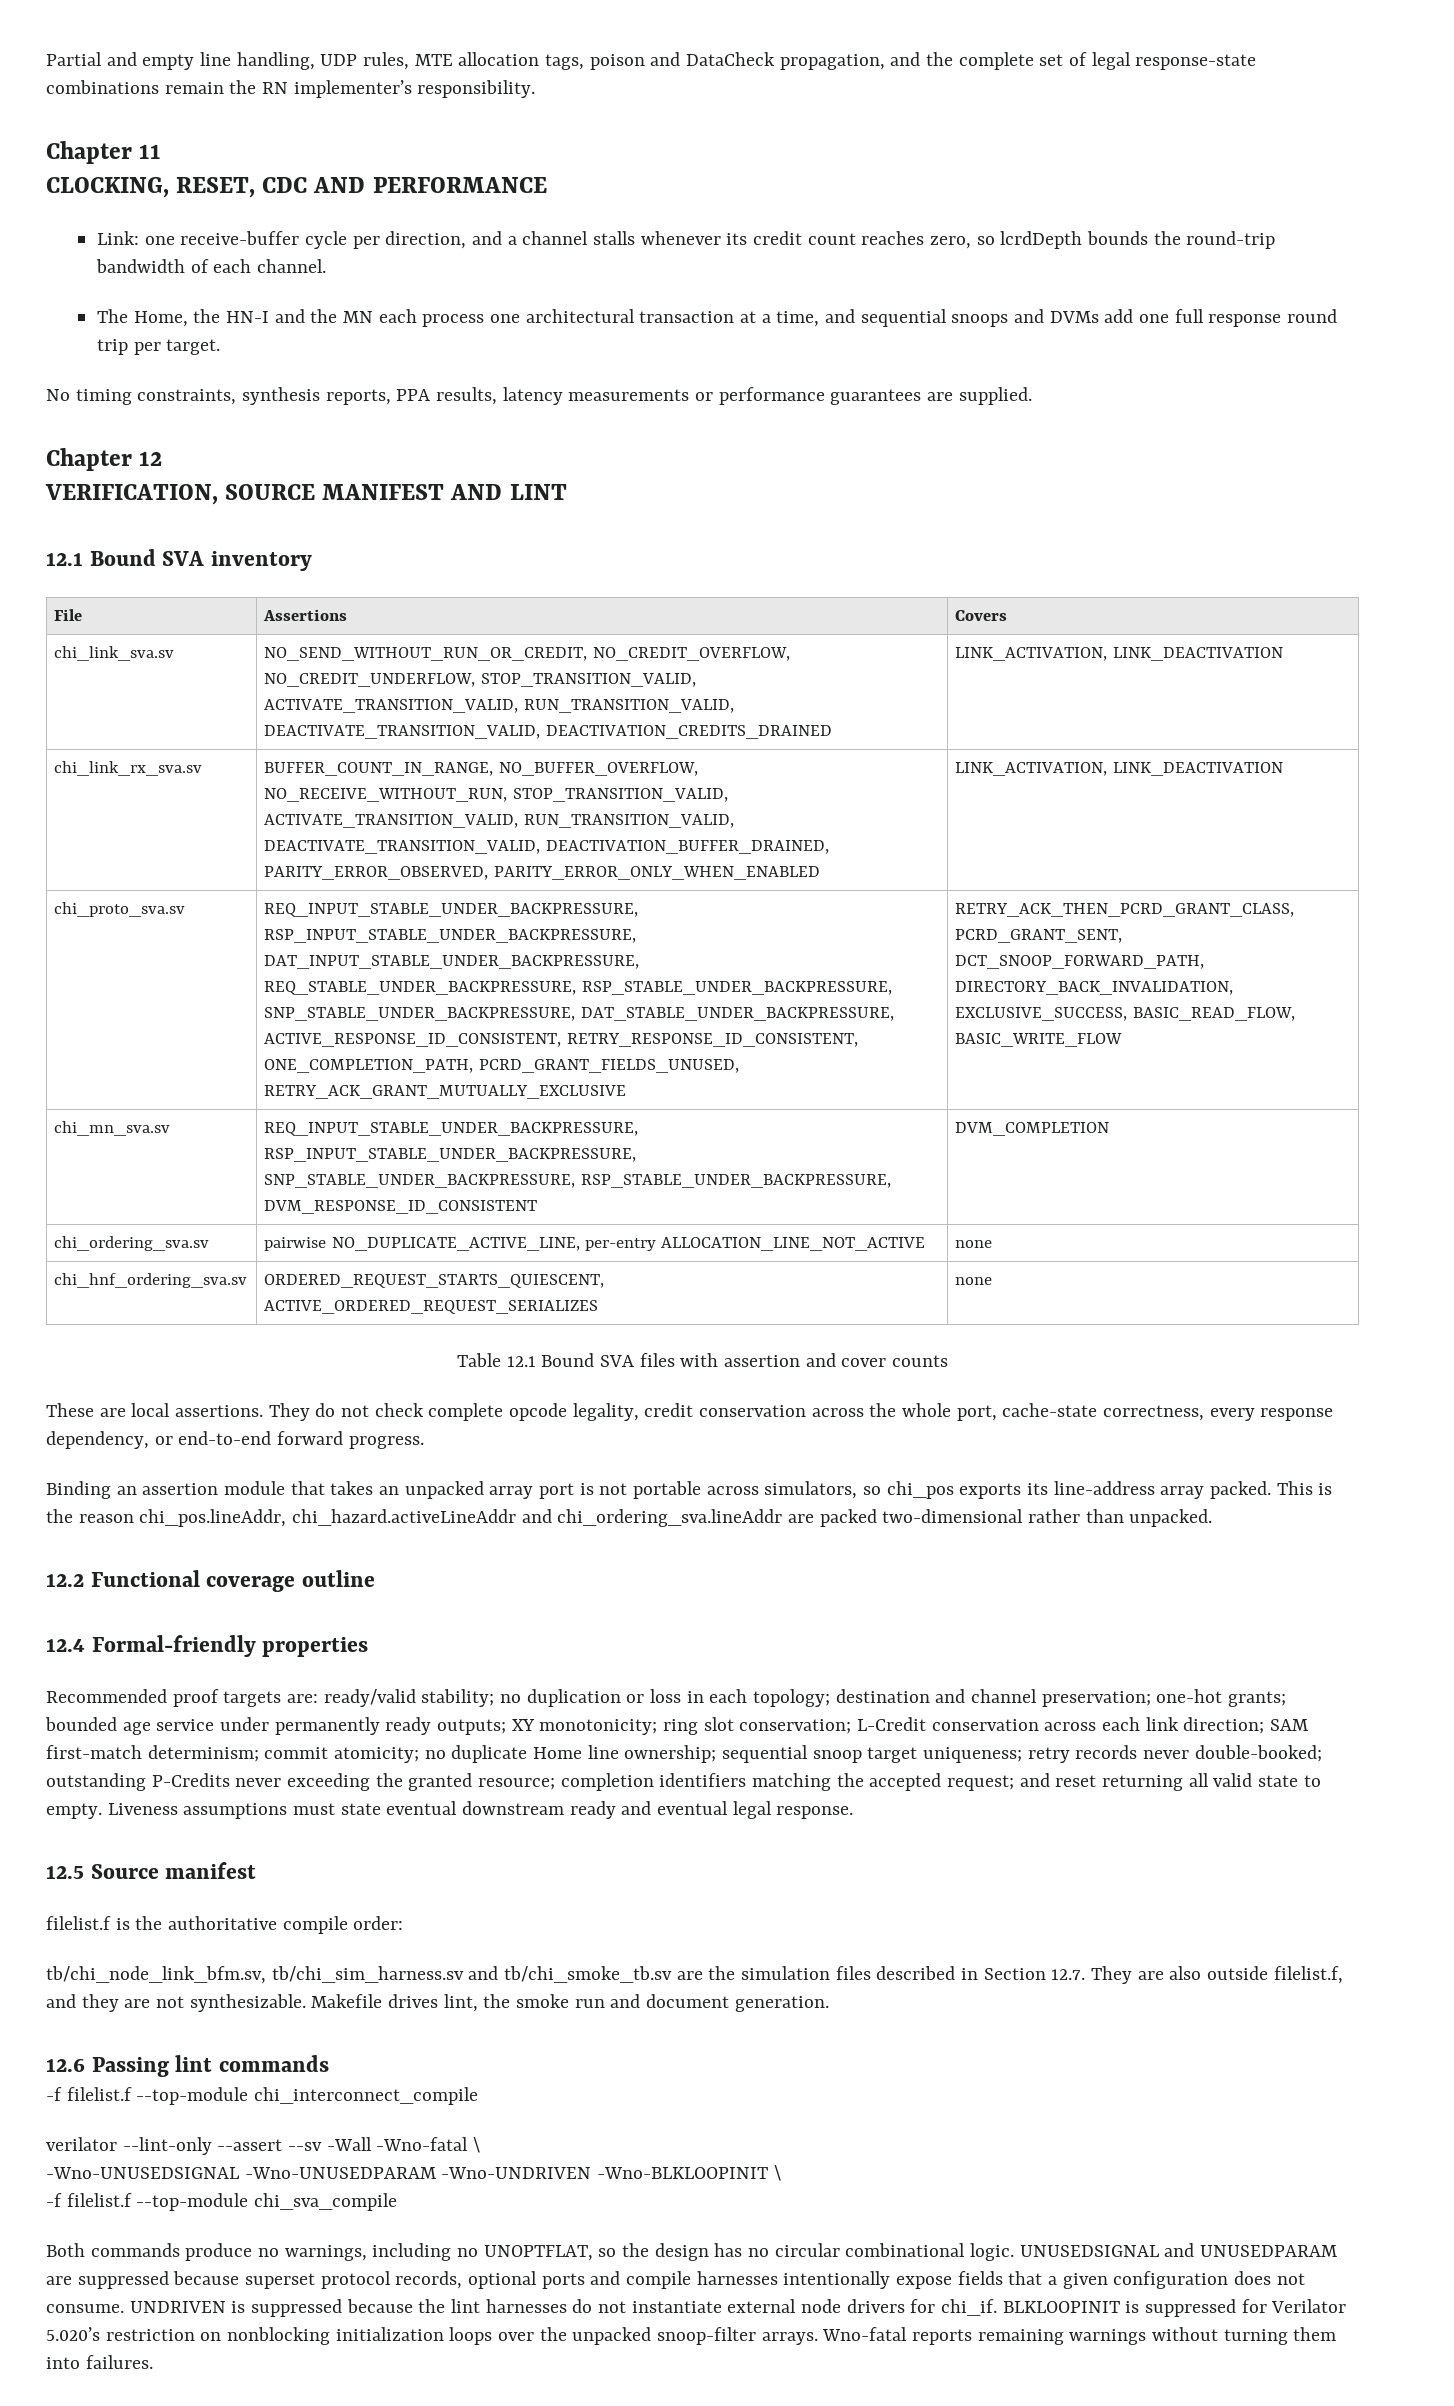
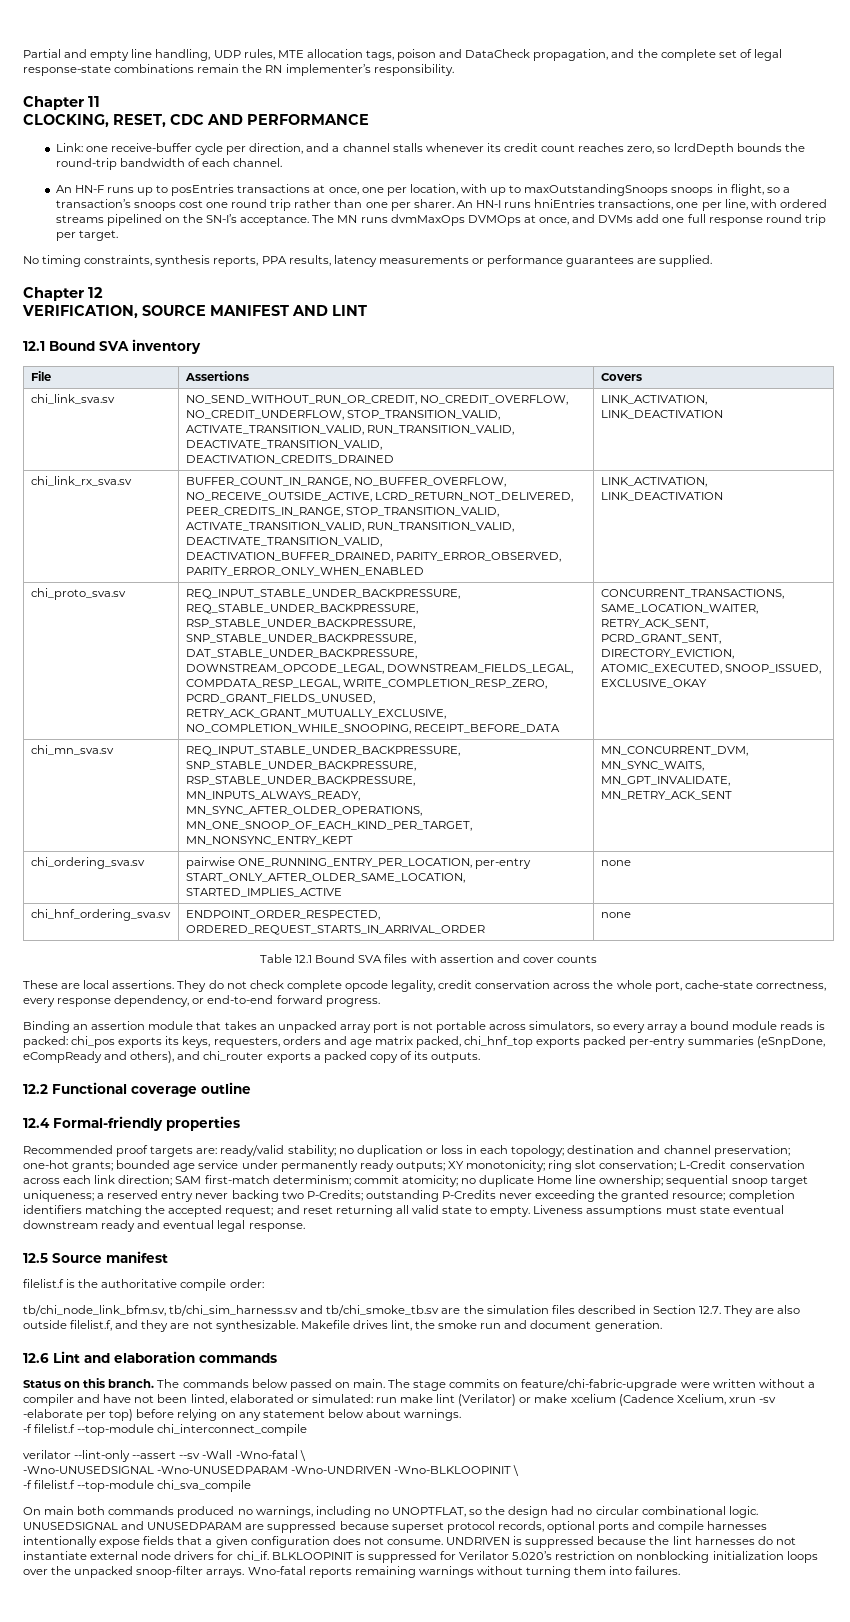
[97,309,1009,327] The Home, the HN-I and the MN each process one architectural transaction at a time, and sequential snoops -> [55,184,790,196] [55,199,827,211] [55,214,570,226] An HN-F runs up to posEntries transactions at once, one per location, with up to maxOutstandingSnoops snoops in flight, so a transaction’s snoops cost one round trip rather than one per sharer. An HN-I runs hniEntries transactions, one per line, with ordered streams pipelined on the SN-I’s acceptance. The MN runs dvmMaxOps DVMOps at once,
[264,788,508,802] NO_RECEIVE_WITHOUT_RUN, -> [185,492,573,502] [185,507,343,517] NO_RECEIVE_OUTSIDE_ACTIVE, LCRD_RETURN_NOT_DELIVERED, PEER_CREDITS_IN_RANGE,
[264,929,637,943] [264,955,640,969] RSP_INPUT_STABLE_UNDER_BACKPRESSURE, DAT_INPUT_STABLE_UNDER_BACKPRESSURE, -> (460, 594) none
[264,1033,858,1047] [264,1059,739,1073] [264,1085,627,1099] [955,903,1295,917] [955,929,1123,943] [955,955,1205,969] [955,981,1234,995] [955,1007,1295,1021] [955,1033,1123,1047] ACTIVE_RESPONSE_ID_CONSISTENT, RETRY_RESPONSE_ID_CONSISTENT, ONE_COMPLETION_PATH, PCRD_GRANT_FIELDS_UNUSED, RETRY_ACK_GRANT_MUTUALLY_EXCLUSIVE | RETRY_ACK_THEN_PCRD_GRANT_CLASS, PCRD_GRANT_SENT, DCT_SNOOP_FORWARD_PATH, DIRECTORY_BACK_INVALIDATION, EXCLUSIVE_SUCCESS, BASIC_READ_FLOW, BASIC_WRITE_FLOW -> [185,664,573,674] [185,679,547,689] [185,694,375,704] [185,709,446,719] [185,724,560,734] [600,589,784,599] [600,604,758,614] [600,619,708,629] [600,634,721,644] [600,649,734,659] [600,664,821,674] [600,679,707,688] DOWNSTREAM_OPCODE_LEGAL, DOWNSTREAM_FIELDS_LEGAL, COMPDATA_RESP_LEGAL, WRITE_COMPLETION_RESP_ZERO, PCRD_GRANT_FIELDS_UNUSED, RETRY_ACK_GRANT_MUTUALLY_EXCLUSIVE, NO_COMPLETION_WHILE_SNOOPING, RECEIPT_BEFORE_DATA | CONCURRENT_TRANSACTIONS, SAME_LOCATION_WAITER, RETRY_ACK_SENT, PCRD_GRANT_SENT, DIRECTORY_EVICTION, ATOMIC_EXECUTED, SNOOP_ISSUED, EXCLUSIVE_OKAY
[264,1148,637,1162] RSP_INPUT_STABLE_UNDER_BACKPRESSURE, -> (460, 751) none
[264,1200,538,1214] [955,1122,1110,1136] [54,1236,210,1251] [264,1237,925,1251] DVM_RESPONSE_ID_CONSISTENT | DVM_COMPLETION // chi_ordering_sva.sv | pairwise NO_DUPLICATE_ACTIVE_LINE, per-entry ALLOCATION_LINE_NOT_ACTIVE -> [185,791,360,801] [185,806,422,816] [185,821,472,831] [185,836,353,845] [600,746,748,756] [600,761,704,771] [600,776,730,786] [600,791,732,800] [30,857,145,869] [185,857,531,869] [185,873,465,883] [185,888,342,897] MN_INPUTS_ALWAYS_READY, MN_SYNC_AFTER_OLDER_OPERATIONS, MN_ONE_SNOOP_OF_EACH_KIND_PER_TARGET, MN_NONSYNC_ENTRY_KEPT | MN_CONCURRENT_DVM, MN_SYNC_WAITS, MN_GPT_INVALIDATE, MN_RETRY_ACK_SENT // chi_ordering_sva.sv | pairwise ONE_RUNNING_ENTRY_PER_LOCATION, per-entry START_ONLY_AFTER_OLDER_SAME_LOCATION, STARTED_IMPLIES_ACTIVE
[264,1274,605,1288] [264,1300,599,1314] ORDERED_REQUEST_STARTS_QUIESCENT, ACTIVE_ORDERED_REQUEST_SERIALIZES -> [185,910,380,920] [185,925,485,935] ENDPOINT_ORDER_RESPECTED, ORDERED_REQUEST_STARTS_IN_ARRIVAL_ORDER
[886,1481,1333,1499] [46,1509,1213,1527] chi_pos exports its line-address array packed. This is the reason chi_pos.lineAddr, chi_hazard.activeLineAddr and chi_ordering_sva.lineAddr are packed two-dimensional rather than unpacked. -> [612,1021,826,1033] [23,1036,825,1048] [23,1051,481,1063] every array a bound module reads is packed: chi_pos exports its keys, requesters, orders and age matrix packed, chi_hnf_top exports packed per-entry summaries (eSnpDone, eCompReady and others), and chi_router exports a packed copy of its outputs.
[1027,1745,1322,1763] retry records never double-booked; -> [97,1190,363,1202] a reserved entry never backing two P-Credits;
[91,2055,329,2077] Passing lint commands -> [53,1351,277,1363] [23,1378,815,1391] [23,1394,776,1406] [23,1409,462,1421] Lint and elaboration commands // Status on this branch. The commands below passed on main. The stage commits on feature/chi-fabric-upgrade were written without a compiler and have not been linted, elaborated or simulated: run make lint (Verilator) or make xcelium (Cadence Xcelium, xrun -sv -elaborate per top) before relying on any statement below about warnings.
[46,2243,253,2261] Both commands produce -> [23,1506,235,1518] On main both commands produced
[714,2243,743,2257] has -> [551,1506,575,1515] had

